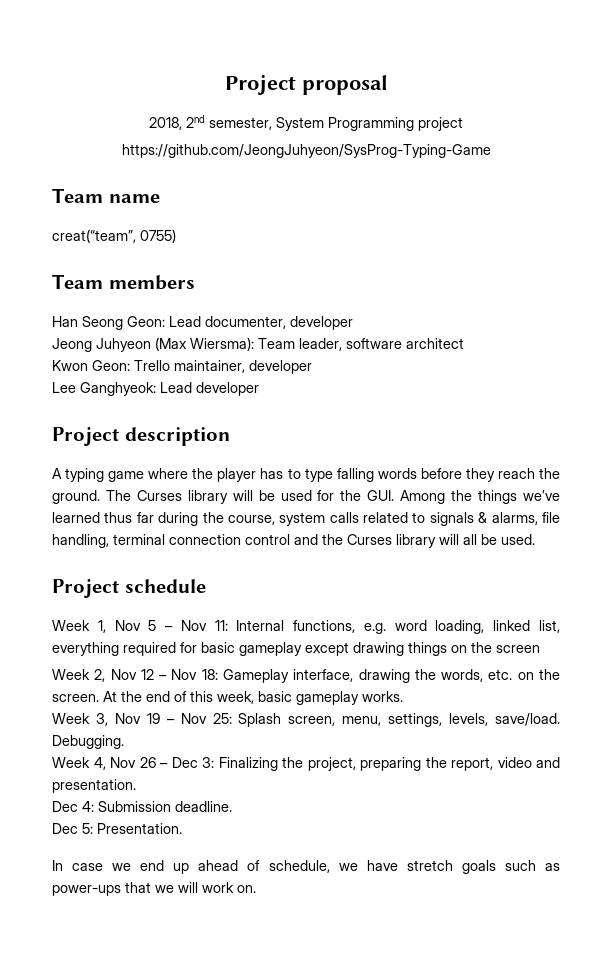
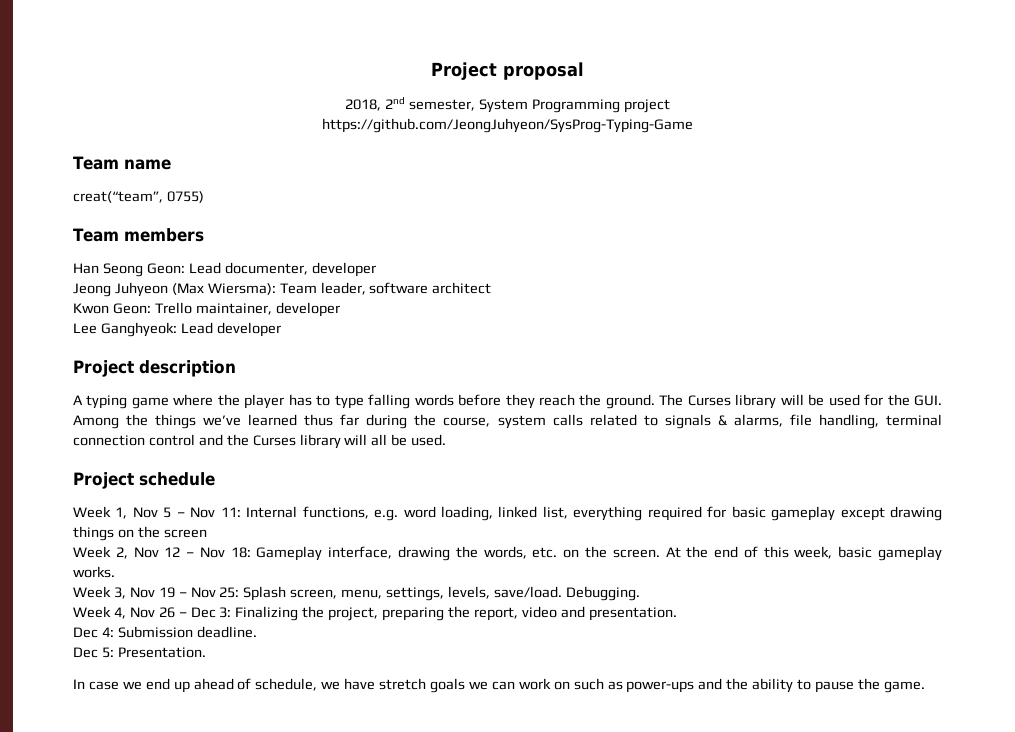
[504,860,561,871] [52,882,256,896] such as power-ups that we will work on. -> [468,678,925,693] we can work on such as power-ups and the ability to pause the game.

